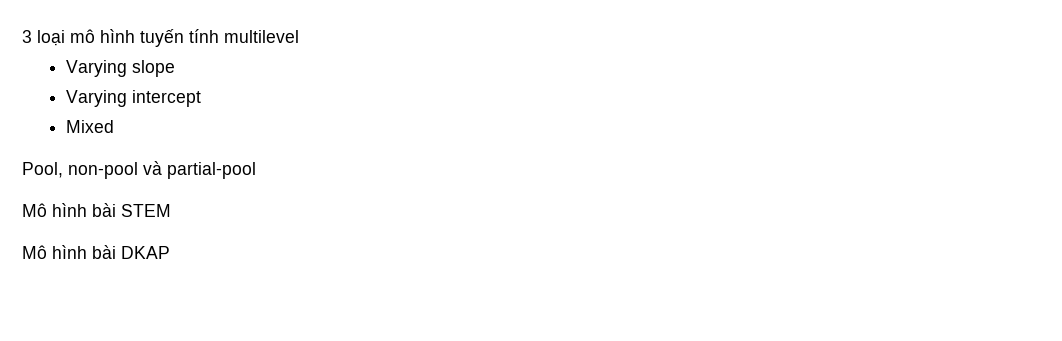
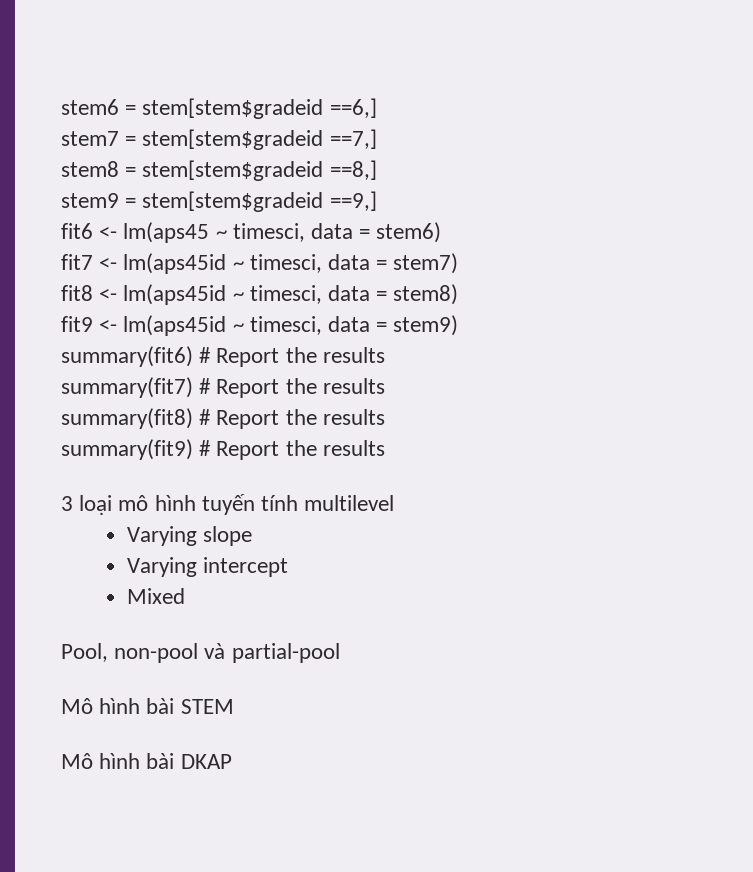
(22, 36) none -> [61,98,377,119] [61,129,377,150] [61,160,377,181] [61,191,377,212] [61,222,442,243] [61,253,459,274] [61,284,459,305] [61,315,459,336] [61,346,385,367] [61,377,385,398] [61,408,385,429] [61,439,385,460] stem6 = stem[stem$gradeid ==6,] // stem7 = stem[stem$gradeid ==7,] // stem8 = stem[stem$gradeid ==8,] // stem9 = stem[stem$gradeid ==9,] // fit6 <- lm(aps45 ~ timesci, data = stem6) // fit7 <- lm(aps45id ~ timesci, data = stem7) // fit8 <- lm(aps45id ~ timesci, data = stem8) // fit9 <- lm(aps45id ~ timesci, data = stem9) // summary(fit6) # Report the results // summary(fit7) # Report the results // summary(fit8) # Report the results // summary(fit9) # Report the results //

